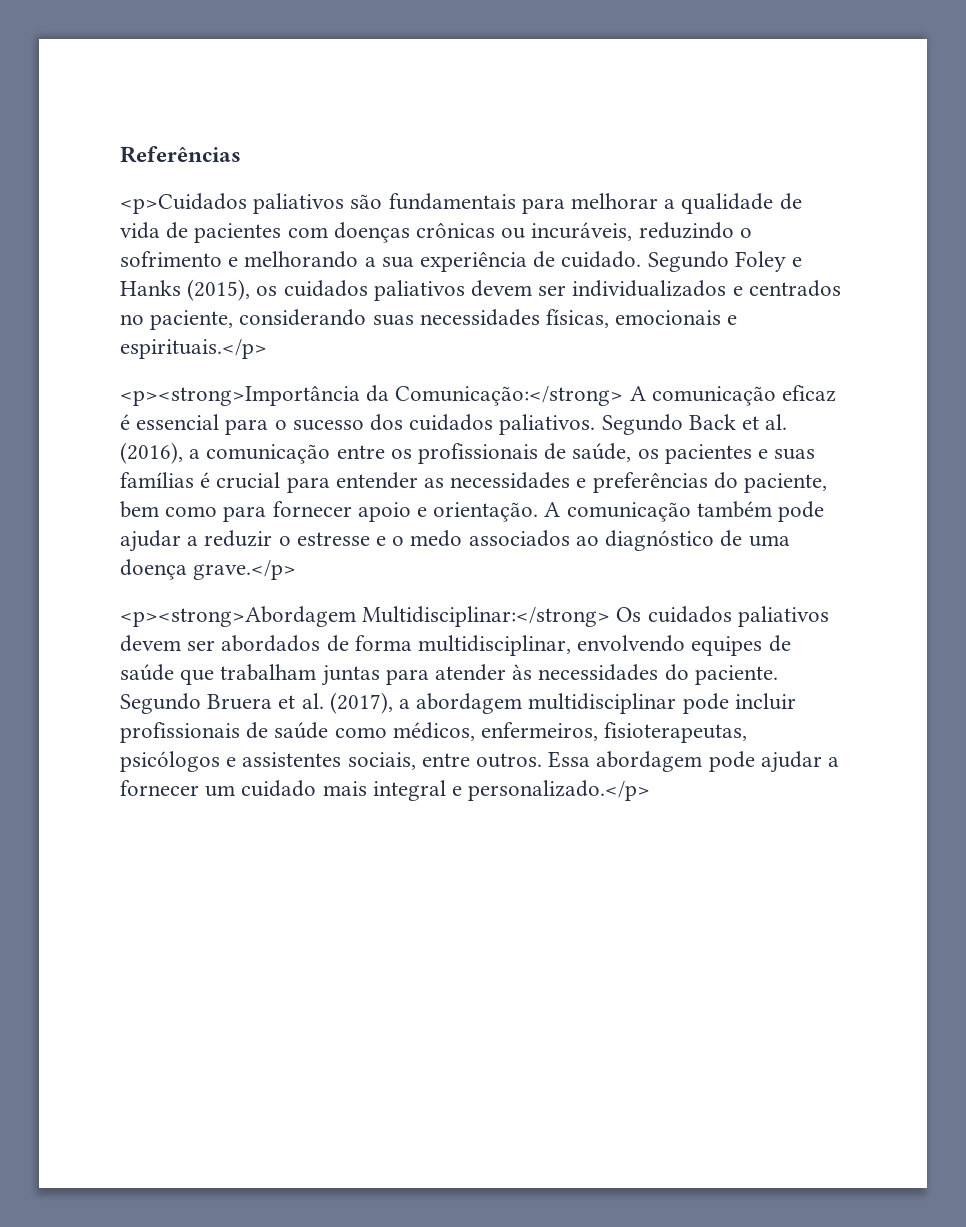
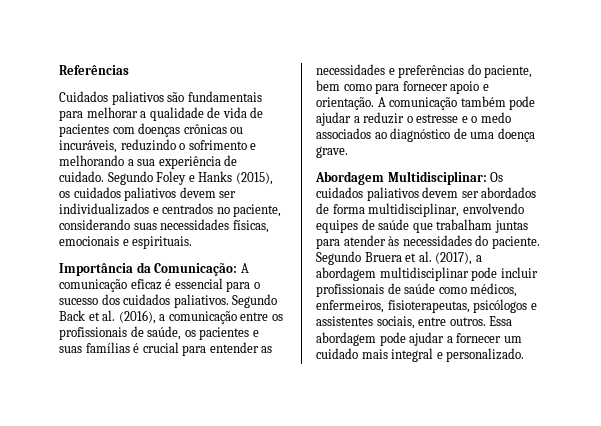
[120,193,247,214] <p>Cuidados -> [59,91,108,102] Cuidados
[120,339,267,359] [120,385,624,406] espirituais.</p> // <p><strong>Importância da Comunicação:</strong> -> [132,236,193,249] [59,262,238,276] espirituais. // Importância da Comunicação:
[193,560,297,580] [120,606,611,627] grave.</p> // <p><strong>Abordagem Multidisciplinar:</strong> -> [316,146,348,158] [315,171,487,185] grave. // Abordagem Multidisciplinar:
[468,780,651,801] personalizado.</p> -> [446,348,525,362] personalizado.

